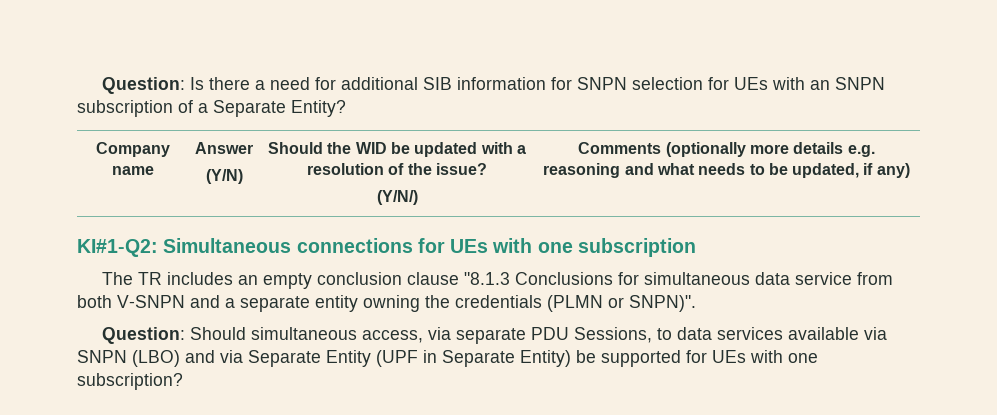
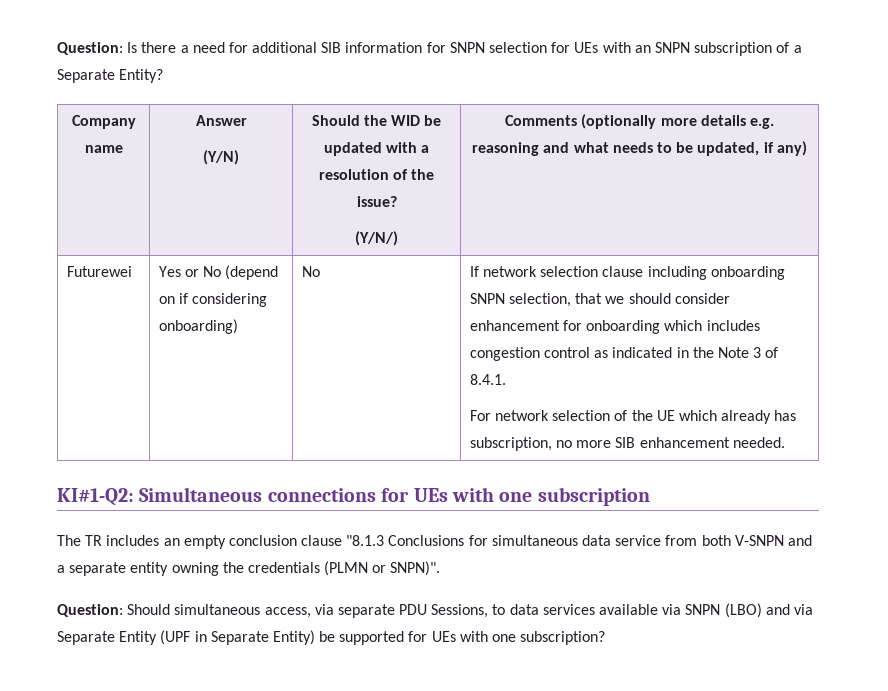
(910, 170) none -> [66,266,132,277] [158,265,279,280] [158,293,268,307] [158,319,238,334] [301,266,320,277] [469,266,785,280] [469,293,730,307] [469,320,760,334] [469,347,779,361] [469,374,506,385] [469,410,797,424] [469,437,785,451] // Futurewei | Yes or No (depend on if considering onboarding) | No | If network selection clause including onboarding SNPN selection, that we should consider enhancement for onboarding which includes congestion control as indicated in the Note 3 of 8.4.1. // For network selection of the UE which already has subscription, no more SIB enhancement needed.

